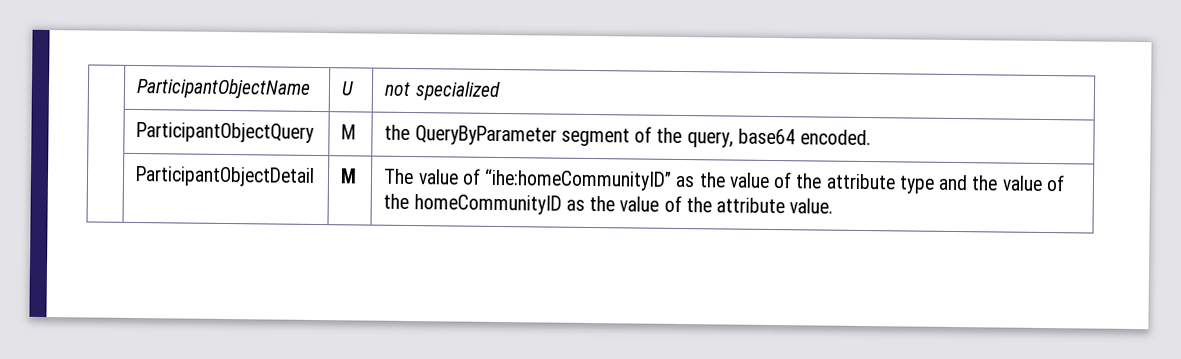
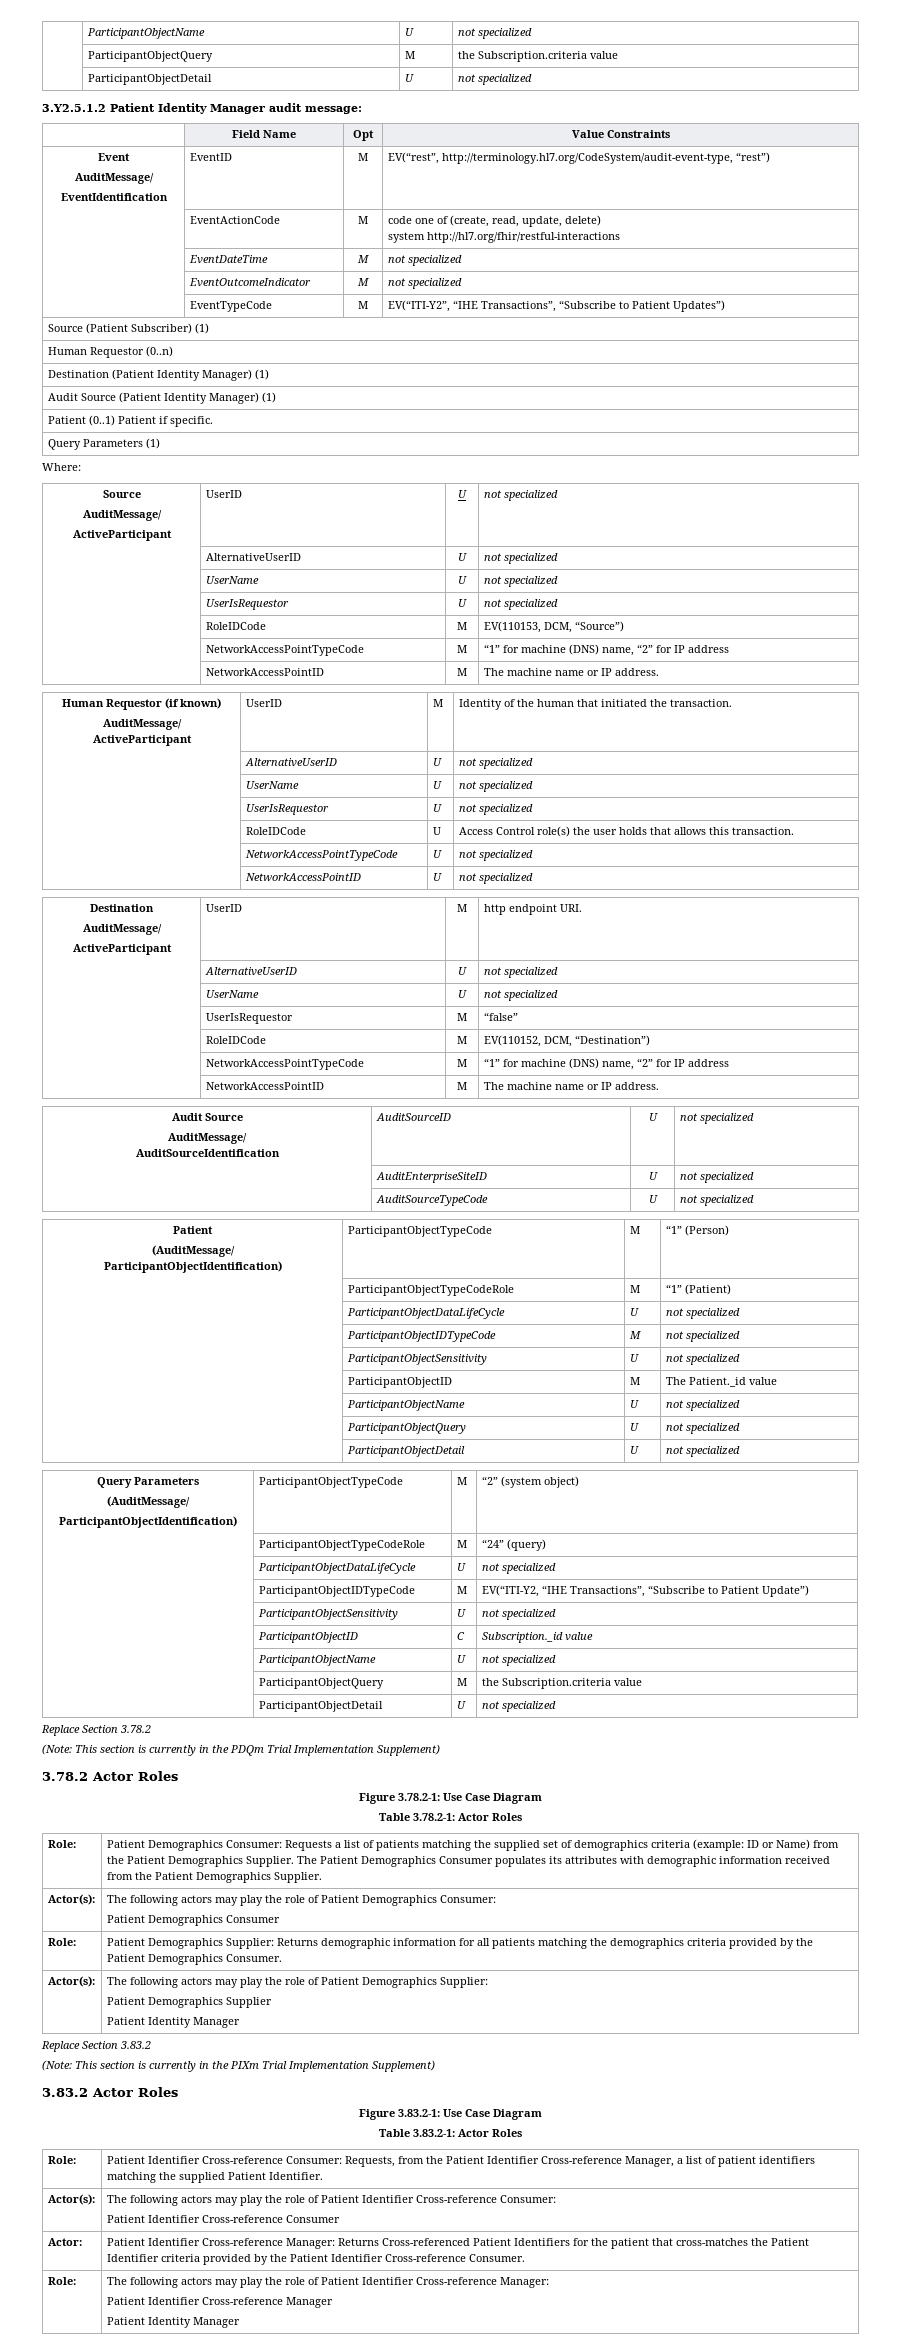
[136,78,312,99] [341,81,355,96] [384,81,501,101] [136,122,315,143] [341,124,357,140] [384,124,872,148] [135,166,316,187] [340,168,358,184] [383,168,1065,194] [383,193,834,215] | ParticipantObjectName | U | not specialized // | ParticipantObjectQuery | M | the QueryByParameter segment of the query, base64 encoded. // | ParticipantObjectDetail | M | The value of “ihe:homeCommunityID” as the value of the attribute type and the value of the homeCommunityID as the value of the attribute value. -> [86,28,205,39] [404,28,414,36] [457,28,532,39] [87,51,213,62] [404,51,415,59] [457,51,618,62] [87,74,212,85] [404,74,414,82] [457,74,532,85] [42,103,362,114] [232,130,296,138] [353,130,374,141] [571,130,670,138] [98,153,130,161] [74,173,154,184] [60,193,168,201] [189,153,232,161] [358,153,368,161] [387,152,770,164] [189,216,280,224] [358,216,368,224] [387,215,601,227] [387,232,620,243] [188,255,268,264] [357,255,369,263] [387,255,462,266] [188,278,311,287] [357,278,369,286] [387,278,462,289] [189,301,272,312] [358,301,368,309] [387,300,725,312] [47,323,209,334] [47,346,173,358] [47,369,269,381] [47,392,276,404] [47,415,213,427] [47,438,160,450] [42,463,81,471] [102,490,141,498] [82,510,162,521] [72,530,172,541] [205,490,242,498] [458,490,467,498] [483,490,558,501] [205,553,301,561] [458,553,467,561] [483,553,558,564] [205,576,259,584] [458,576,467,584] [483,576,558,587] [205,599,289,610] [458,599,467,607] [483,599,558,610] [205,622,266,630] [457,622,467,630] [483,621,624,633] [205,645,364,656] [457,645,467,653] [483,644,729,656] [205,668,324,676] [457,668,467,676] [483,668,659,676] [61,698,221,710] [102,719,182,730] [92,735,192,746] [245,699,282,707] [432,699,443,707] [458,699,732,710] [244,758,337,767] [432,758,442,766] [458,758,533,769] [245,781,299,789] [432,781,442,789] [458,781,533,792] [245,804,329,815] [432,804,442,812] [458,804,533,815] [245,827,306,835] [432,827,441,835] [458,826,794,837] [244,850,398,861] [432,850,442,858] [458,850,533,861] [244,873,361,881] [432,873,442,881] [458,873,533,884] [90,904,154,912] [82,924,162,935] [72,944,172,955] [205,904,242,912] [457,904,467,912] [483,904,582,915] [204,967,297,976] [458,967,467,975] [483,967,558,978] [205,990,259,998] [458,990,467,998] [483,990,558,1001] [205,1013,293,1024] [457,1013,467,1021] [483,1012,518,1021] [205,1036,266,1044] [457,1036,467,1044] [483,1035,650,1047] [205,1059,364,1070] [457,1059,467,1067] [483,1058,729,1070] [205,1082,324,1090] [457,1082,467,1090] [483,1082,659,1090] [171,1113,243,1121] [168,1133,247,1144] [135,1149,280,1157] [375,1113,451,1121] [648,1113,658,1121] [679,1113,754,1124] [375,1172,487,1183] [648,1172,658,1180] [679,1172,754,1183] [375,1195,488,1206] [648,1195,658,1203] [679,1195,754,1206] [173,1226,213,1234] [151,1245,235,1257] [103,1261,282,1273] [347,1226,492,1237] [629,1226,640,1234] [665,1225,729,1236] [347,1285,514,1296] [629,1285,640,1293] [665,1284,731,1295] [346,1308,505,1319] [629,1308,639,1316] [665,1308,740,1319] [346,1331,496,1342] [628,1331,641,1339] [665,1331,740,1342] [346,1354,487,1365] [629,1354,639,1362] [665,1354,740,1365] [347,1377,452,1388] [629,1377,640,1385] [665,1377,777,1387] [346,1400,465,1411] [629,1400,639,1408] [665,1400,740,1411] [346,1423,466,1434] [629,1423,639,1431] [665,1423,740,1434] [346,1446,465,1457] [629,1446,639,1454] [665,1446,740,1457] [97,1477,199,1488] [107,1496,190,1508] [58,1516,237,1528] [258,1477,403,1488] [456,1477,467,1485] [481,1476,579,1488] [258,1540,425,1551] [456,1540,467,1548] [481,1539,546,1551] [257,1563,416,1574] [456,1563,466,1571] [481,1563,556,1574] [258,1586,415,1597] [456,1586,467,1594] [481,1585,809,1597] [257,1609,398,1620] [456,1609,466,1617] [481,1609,556,1620] [257,1632,358,1643] [456,1632,465,1640] [481,1632,593,1643] [257,1655,376,1666] [456,1655,466,1663] [481,1655,556,1666] [258,1678,384,1689] [456,1678,467,1686] [481,1678,642,1689] [258,1701,383,1712] [456,1701,466,1709] [481,1701,556,1712] [41,1725,151,1736] [42,1744,440,1756] [42,1771,178,1781] [359,1793,542,1804] [379,1813,522,1821] [47,1840,76,1848] [106,1839,839,1851] [106,1856,830,1867] [106,1872,322,1883] [47,1894,95,1905] [106,1895,496,1906] [106,1915,280,1926] [47,1938,76,1946] [106,1938,813,1949] [106,1954,282,1965] [47,1976,95,1987] [106,1977,488,1988] [106,1997,272,2008] [106,2017,240,2028] [41,2041,151,2052] [42,2060,435,2072] [42,2087,178,2097] [359,2109,542,2120] [379,2129,522,2137] [47,2156,76,2164] [106,2156,815,2167] [106,2172,323,2183] [47,2194,95,2205] [106,2195,556,2206] [106,2215,340,2223] [47,2238,82,2246] [106,2238,809,2249] [106,2254,525,2265] [47,2277,76,2285] [106,2277,549,2288] [106,2297,333,2308] [106,2317,240,2328] | ParticipantObjectName | U | not specialized // | ParticipantObjectQuery | M | the Subscription.criteria value // | ParticipantObjectDetail | U | not specialized // 3.Y2.5.1.2 Patient Identity Manager audit message: // | Field Name | Opt | Value Constraints // Event // AuditMessage/ // EventIdentification | EventID | M | EV(“rest”, http://terminology.hl7.org/CodeSystem/audit-event-type, “rest”) // | EventActionCode | M | code one of (create, read, update, delete) // system http://hl7.org/fhir/restful-interactions // | EventDateTime | M | not specialized // | EventOutcomeIndicator | M | not specialized // | EventTypeCode | M | EV(“ITI-Y2”, “IHE Transactions”, “Subscribe to Patient Updates”) // Source (Patient Subscriber) (1) // Human Requestor (0..n) // Destination (Patient Identity Manager) (1) // Audit Source (Patient Identity Manager) (1) // Patient (0..1) Patient if specific. // Query Parameters (1) // Where: // Source // AuditMessage/ // ActiveParticipant | UserID | U | not specialized // | AlternativeUserID | U | not specialized // | UserName | U | not specialized // | UserIsRequestor | U | not specialized // | RoleIDCode | M | EV(110153, DCM, “Source”) // | NetworkAccessPointTypeCode | M | “1” for machine (DNS) name, “2” for IP address // | NetworkAccessPointID | M | The machine name or IP address. // Human Requestor (if known) // AuditMessage/ // ActiveParticipant | UserID | M | Identity of the human that initiated the transaction. // | AlternativeUserID | U | not specialized // | UserName | U | not specialized // | UserIsRequestor | U | not specialized // | RoleIDCode | U | Access Control role(s) the user holds that allows this transaction. // | NetworkAccessPointTypeCode | U | not specialized // | NetworkAccessPointID | U | not specialized // Destination // AuditMessage/ // ActiveParticipant | UserID | M | http endpoint URI. // | AlternativeUserID | U | not specialized // | UserName | U | not specialized // | UserIsRequestor | M | “false” // | RoleIDCode | M | EV(110152, DCM, “Destination”) // | NetworkAccessPointTypeCode | M | “1” for machine (DNS) name, “2” for IP address // | NetworkAccessPointID | M | The machine name or IP address. // Audit Source // AuditMessage/ // AuditSourceIdentification | AuditSourceID | U | not specialized // | AuditEnterpriseSiteID | U | not specialized // | AuditSourceTypeCode | U | not specialized // Patient // (AuditMessage/ // ParticipantObjectIdentification) | ParticipantObjectTypeCode | M | “1” (Person) // | ParticipantObjectTypeCodeRole | M | “1” (Patient) // | ParticipantObjectDataLifeCycle | U | not specialized // | ParticipantObjectIDTypeCode | M | not specialized // | ParticipantObjectSensitivity | U | not specialized // | ParticipantObjectID | M | The Patient._id value // | ParticipantObjectName | U | not specialized // | ParticipantObjectQuery | U | not specialized // | ParticipantObjectDetail | U | not specialized // Query Parameters // (AuditMessage/ // ParticipantObjectIdentification) | ParticipantObjectTypeCode | M | “2” (system object) // | ParticipantObjectTypeCodeRole | M | “24” (query) // | ParticipantObjectDataLifeCycle | U | not specialized // | ParticipantObjectIDTypeCode | M | EV(“ITI-Y2, “IHE Transactions”, “Subscribe to Patient Update”) // | ParticipantObjectSensitivity | U | not specialized // | ParticipantObjectID | C | Subscription._id value // | ParticipantObjectName | U | not specialized // | ParticipantObjectQuery | M | the Subscription.criteria value // | ParticipantObjectDetail | U | not specialized // Replace Section 3.78.2 // (Note: This section is currently in the PDQm Trial Implementation Supplement) // 3.78.2 Actor Roles // Figure 3.78.2-1: Use Case Diagram // Table 3.78.2-1: Actor Roles // Role: | Patient Demographics Consumer: Requests a list of patients matching the supplied set of demographics criteria (example: ID or Name) from the Patient Demographics Supplier. The Patient Demographics Consumer populates its attributes with demographic information received from the Patient Demographics Supplier. // Actor(s): | The following actors may play the role of Patient Demographics Consumer: // Patient Demographics Consumer // Role: | Patient Demographics Supplier: Returns demographic information for all patients matching the demographics criteria provided by the Patient Demographics Consumer. // Actor(s): | The following actors may play the role of Patient Demographics Supplier: // Patient Demographics Supplier // Patient Identity Manager // Replace Section 3.83.2 // (Note: This section is currently in the PIXm Trial Implementation Supplement) // 3.83.2 Actor Roles // Figure 3.83.2-1: Use Case Diagram // Table 3.83.2-1: Actor Roles // Role: | Patient Identifier Cross-reference Consumer: Requests, from the Patient Identifier Cross-reference Manager, a list of patient identifiers matching the supplied Patient Identifier. // Actor(s): | The following actors may play the role of Patient Identifier Cross-reference Consumer: // Patient Identifier Cross-reference Consumer // Actor: | Patient Identifier Cross-reference Manager: Returns Cross-referenced Patient Identifiers for the patient that cross-matches the Patient Identifier criteria provided by the Patient Identifier Cross-reference Consumer. // Role: | The following actors may play the role of Patient Identifier Cross-reference Manager: // Patient Identifier Cross-reference Manager // Patient Identity Manager

